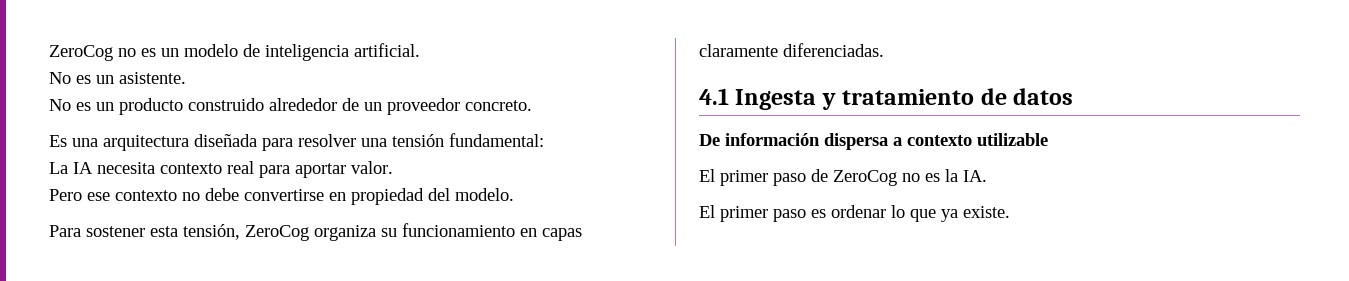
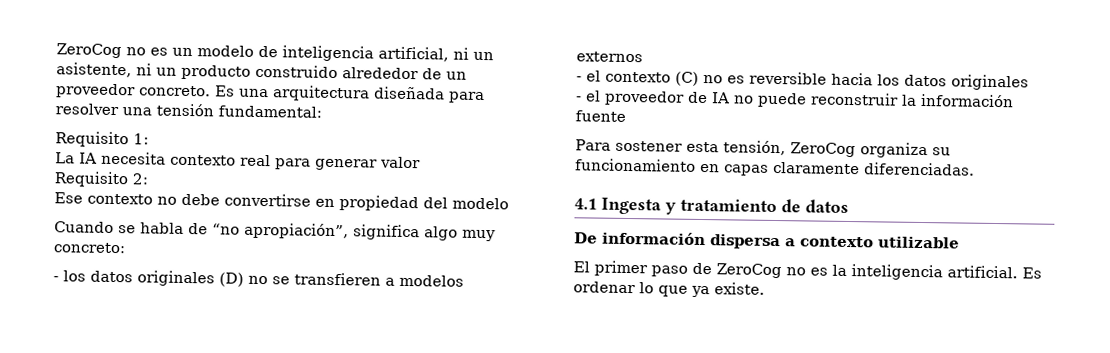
[354,43,420,57] [49,72,186,84] [49,99,91,111] artificial. // No es un asistente. // No es -> [378,46,494,62] [56,62,152,78] artificial, ni un asistente, ni
(532, 105) // -> (211, 91) none
(544, 140) none -> [55,131,149,148] // Requisito 1:
[295,161,393,178] [49,189,110,201] aportar valor. // Pero ese -> [315,156,421,171] [54,171,149,188] [54,192,83,204] generar valor // Requisito 2: // Ese
[455,188,514,201] modelo. -> [452,197,509,210] [54,221,496,242] [53,242,126,254] [53,270,464,287] [576,51,643,63] [576,70,1029,91] [576,90,1014,108] [575,110,626,122] modelo // Cuando se habla de “no apropiación”, significa algo muy concreto: // - los datos originales (D) no se transfieren a modelos externos // - el contexto (C) no es reversible hacia los datos originales // - el proveedor de IA no puede reconstruir la información fuente
[963,170,987,182] [699,205,826,222] IA. // El primer paso es -> [851,264,1042,281] inteligencia artificial. Es

